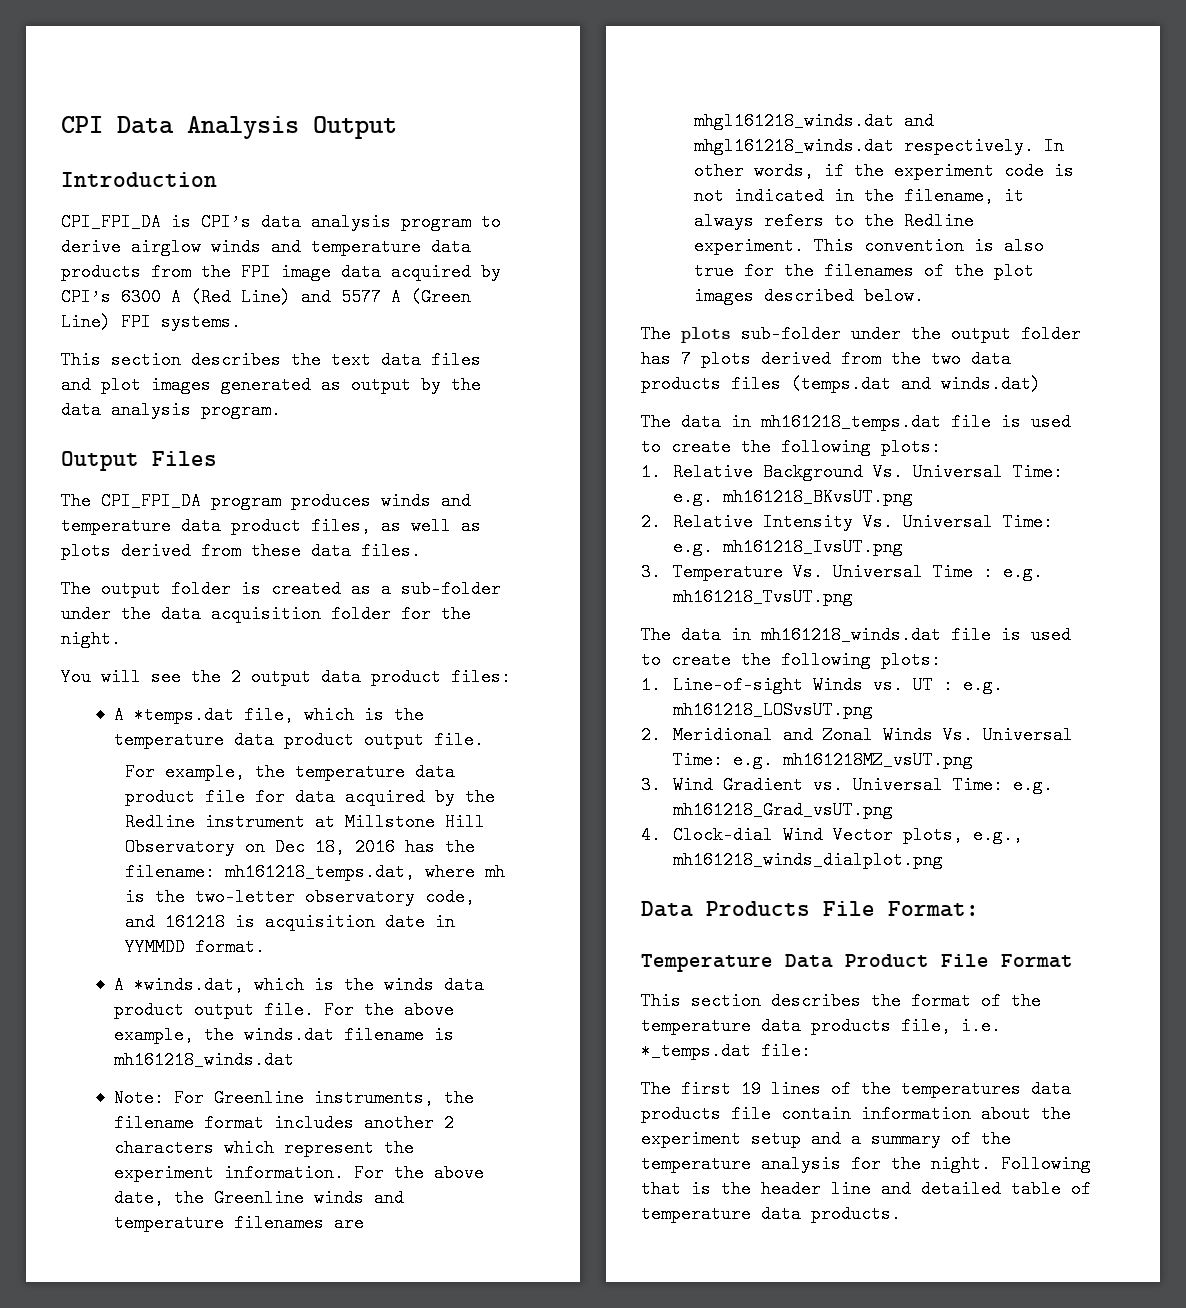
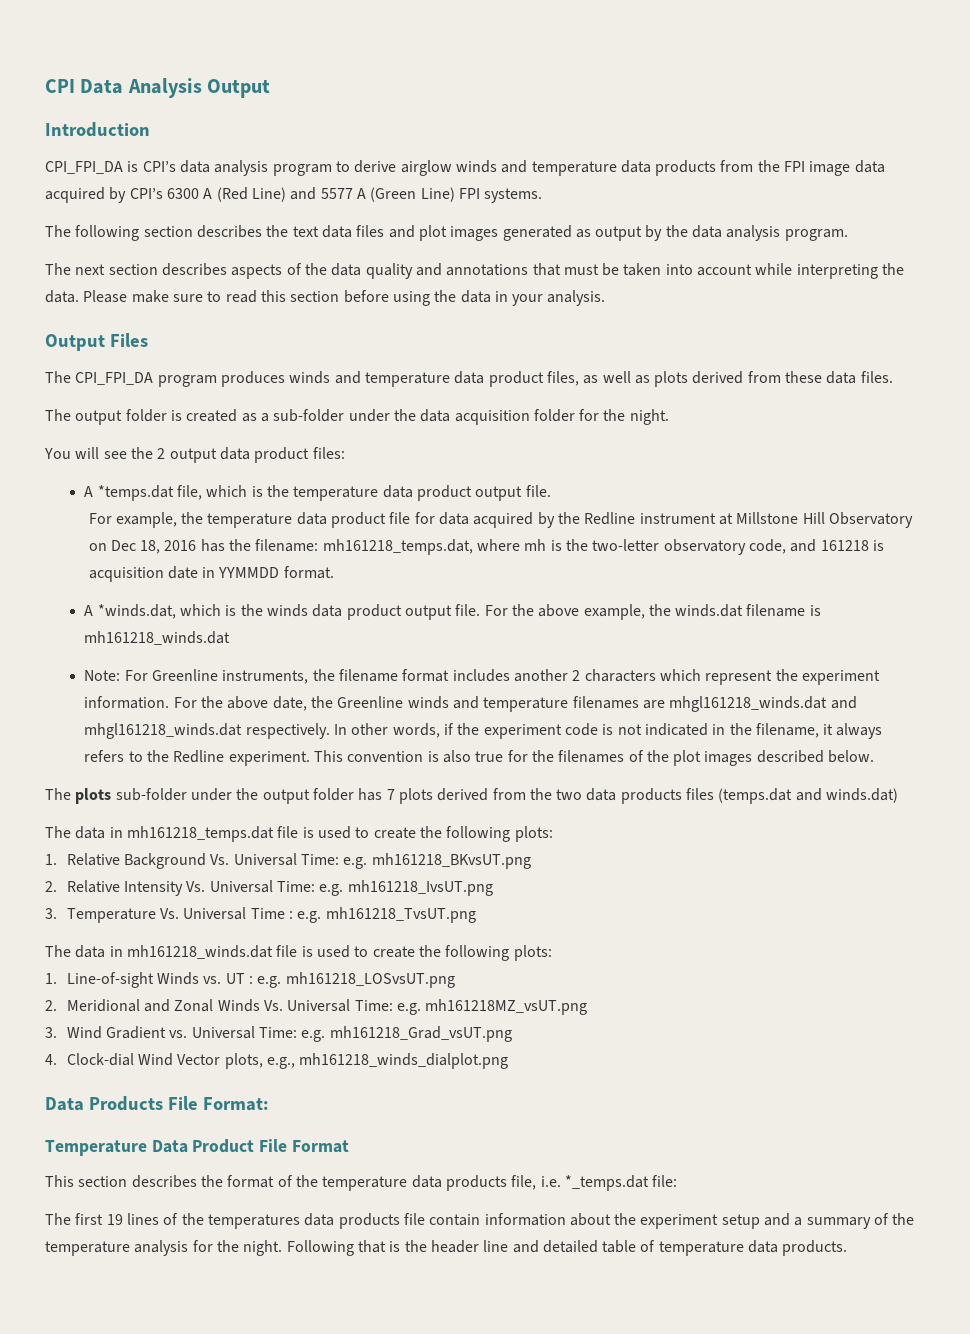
[61,351,101,369] This -> [45,225,140,241] The following
(281, 410) none -> [45,263,905,279] [45,290,606,306] // The next section describes aspects of the data quality and annotations that must be taken into account while interpreting the data. Please make sure to read this section before using the data in your analysis.

